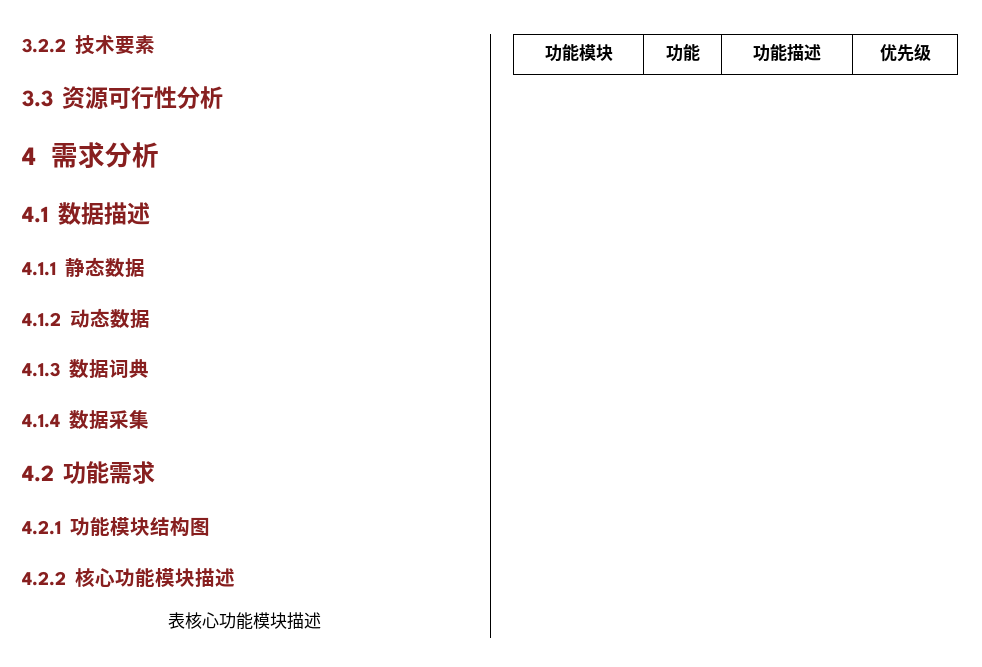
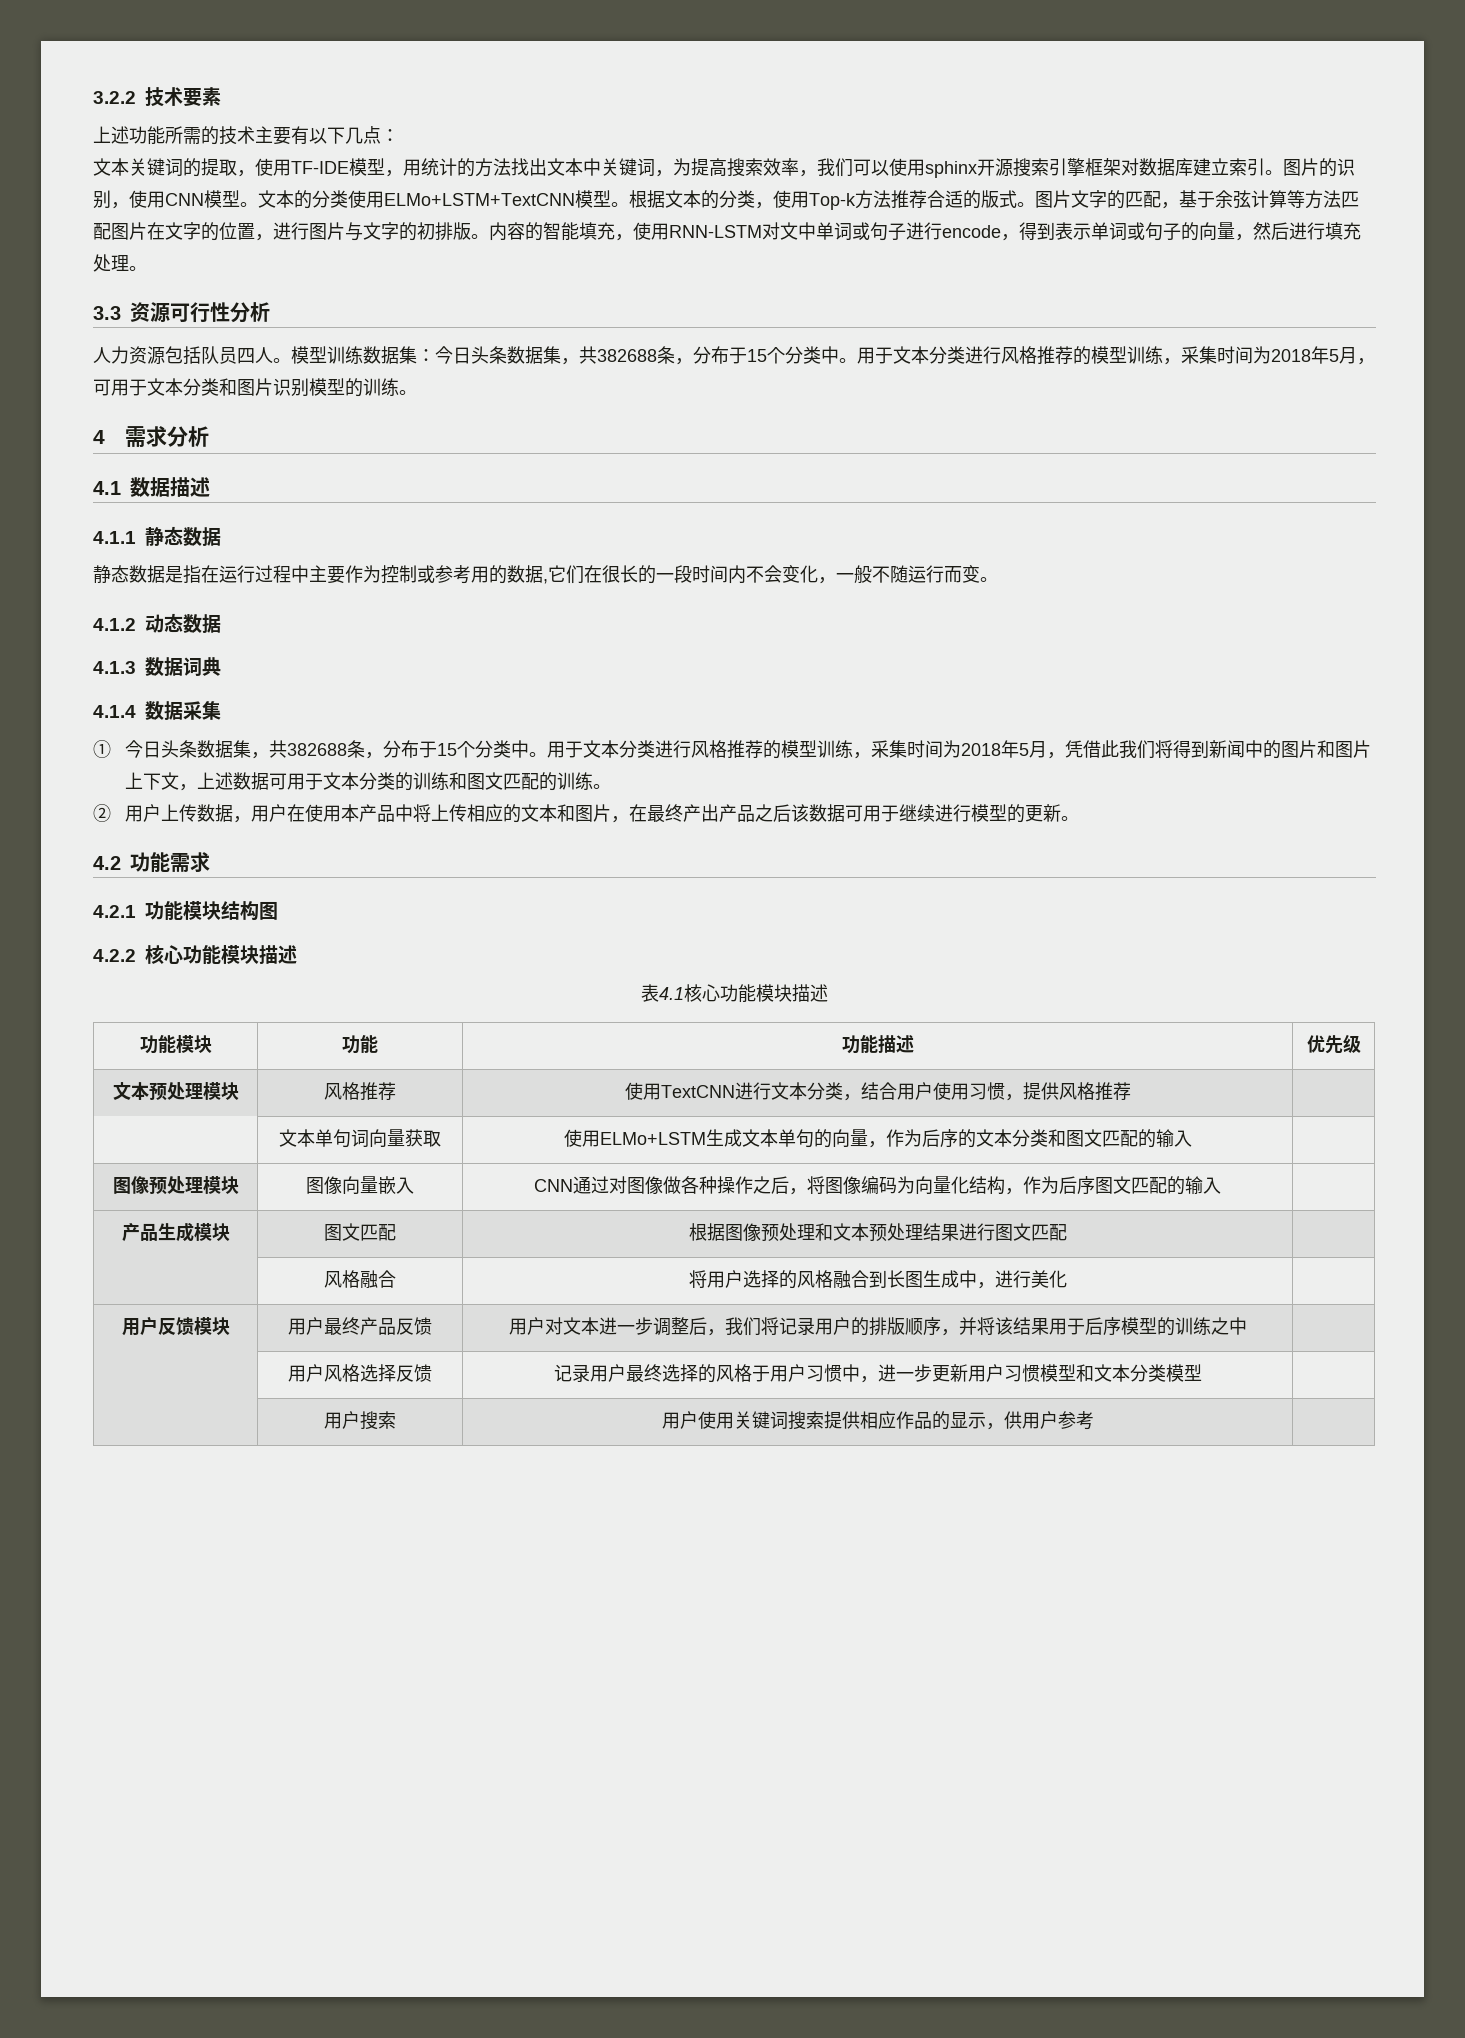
(155, 44) none -> [93,126,399,145] [93,158,1355,178] [93,190,1359,210] [93,222,1361,241] [93,254,147,272] // 上述功能所需的技术主要有以下几点： // 文本关键词的提取，使用TF-IDE模型，用统计的方法找出文本中关键词，为提高搜索效率，我们可以使用sphinx开源搜索引擎框架对数据库建立索引。图片的识别，使用CNN模型。文本的分类使用ELMo+LSTM+TextCNN模型。根据文本的分类，使用Top-k方法推荐合适的版式。图片文字的匹配，基于余弦计算等方法匹配图片在文字的位置，进行图片与文字的初排版。内容的智能填充，使用RNN-LSTM对文中单词或句子进行encode，得到表示单词或句子的向量，然后进行填充处理。
(223, 97) none -> [93,346,1375,365] [93,378,417,397] // 人力资源包括队员四人。模型训练数据集：今日头条数据集，共382688条，分布于15个分类中。用于文本分类进行风格推荐的模型训练，采集时间为2018年5月，可用于文本分类和图片识别模型的训练。
(145, 267) none -> [93,565,998,584] // 静态数据是指在运行过程中主要作为控制或参考用的数据,它们在很长的一段时间内不会变化，一般不随运行而变。
(149, 419) none -> [93,740,1372,759] [125,772,612,791] [93,804,1080,823] // ①今日头条数据集，共382688条，分布于15个分类中。用于文本分类进行风格推荐的模型训练，采集时间为2018年5月，凭借此我们将得到新闻中的图片和图片上下文，上述数据可用于文本分类的训练和图文匹配的训练。 // ②用户上传数据，用户在使用本产品中将上传相应的文本和图片，在最终产出产品之后该数据可用于继续进行模型的更新。
(185, 620) none -> [659,987,684,1000] 4.1
(931, 52) none -> [112,1082,239,1101] [324,1082,396,1101] [624,1082,1131,1101] [279,1129,441,1148] [563,1129,1192,1148] [112,1176,239,1195] [306,1176,414,1194] [534,1176,1221,1195] [121,1222,230,1242] [324,1223,396,1241] [688,1223,1067,1242] [324,1270,396,1288] [688,1270,1067,1289] [121,1316,230,1336] [288,1317,432,1335] [508,1317,1247,1336] [288,1364,432,1382] [553,1364,1202,1383] [324,1411,396,1430] [661,1411,1094,1430] // 文本预处理模块 | 风格推荐 | 使用TextCNN进行文本分类，结合用户使用习惯，提供风格推荐 | // | 文本单句词向量获取 | 使用ELMo+LSTM生成文本单句的向量，作为后序的文本分类和图文匹配的输入 | // 图像预处理模块 | 图像向量嵌入 | CNN通过对图像做各种操作之后，将图像编码为向量化结构，作为后序图文匹配的输入 | // 产品生成模块 | 图文匹配 | 根据图像预处理和文本预处理结果进行图文匹配 | // | 风格融合 | 将用户选择的风格融合到长图生成中，进行美化 | // 用户反馈模块 | 用户最终产品反馈 | 用户对文本进一步调整后，我们将记录用户的排版顺序，并将该结果用于后序模型的训练之中 | // | 用户风格选择反馈 | 记录用户最终选择的风格于用户习惯中，进一步更新用户习惯模型和文本分类模型 | // | 用户搜索 | 用户使用关键词搜索提供相应作品的显示，供用户参考 |

